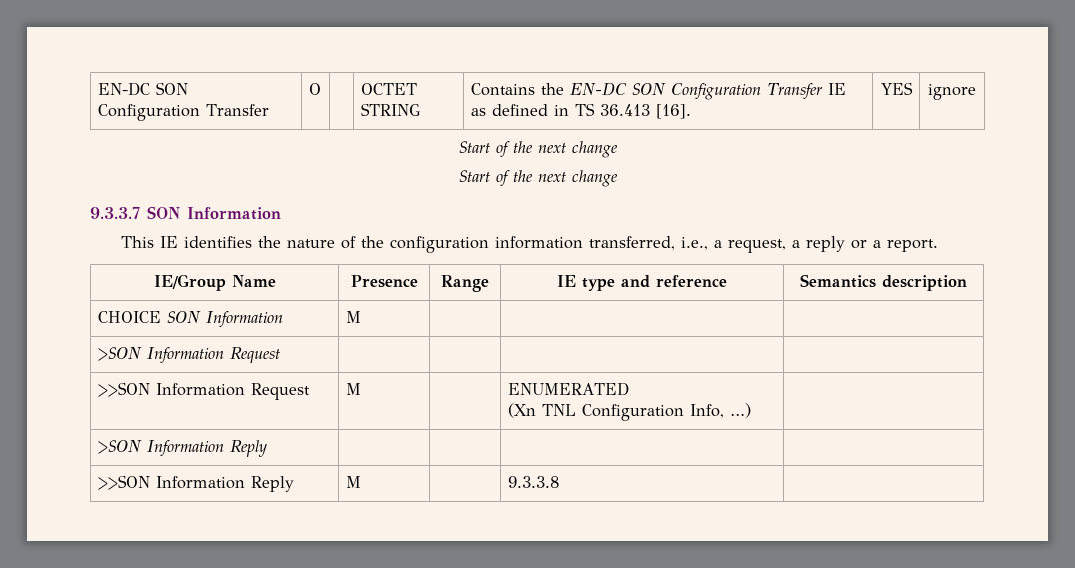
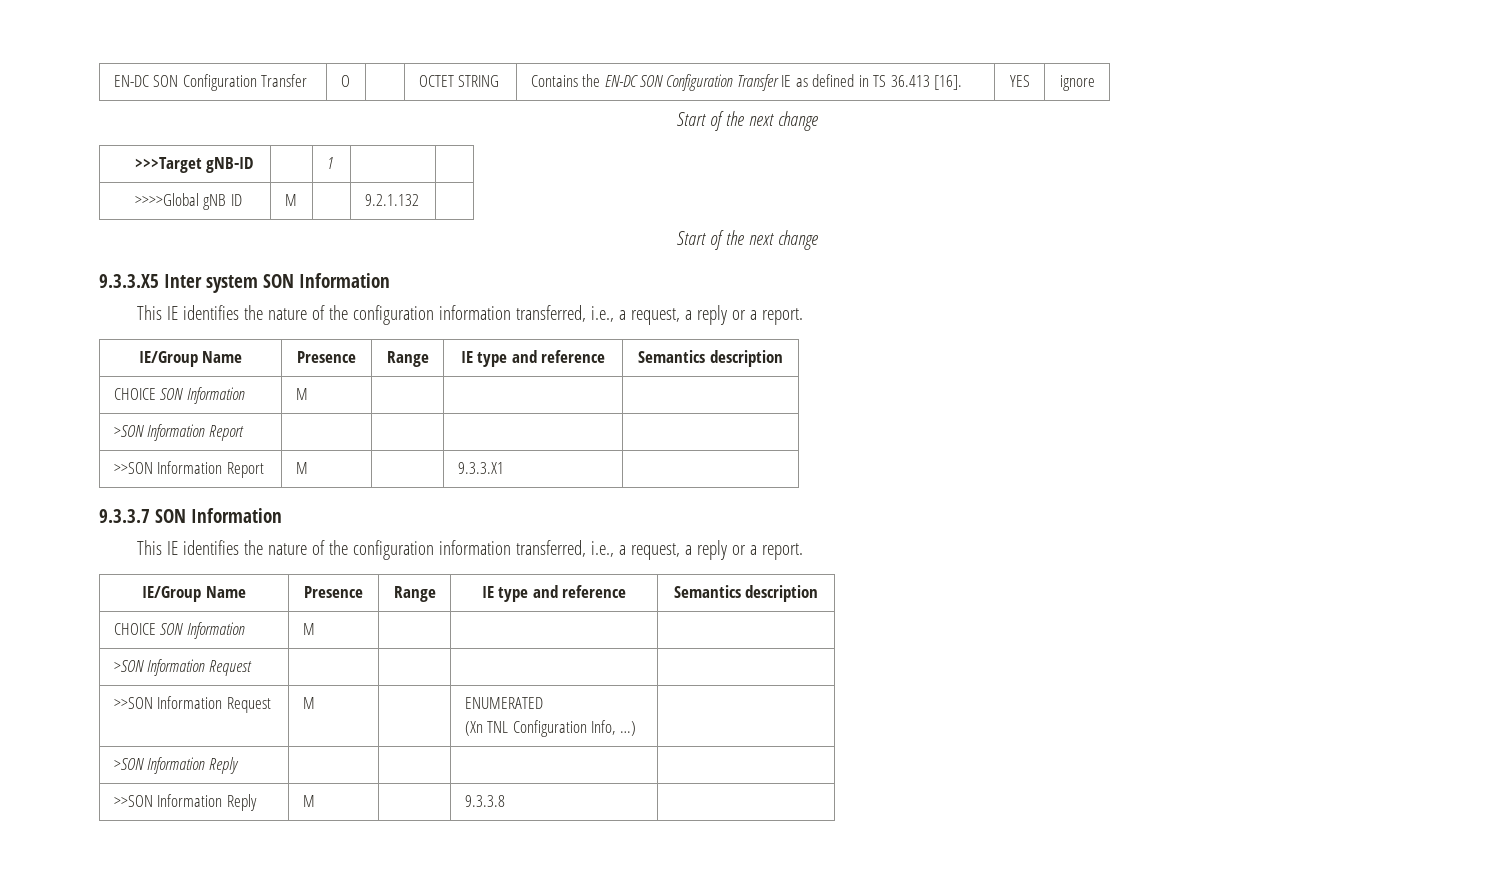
[458,170,618,187] // Start of the next change -> [134,157,254,173] [326,157,333,169] [134,193,242,210] [284,194,297,206] [364,194,419,206] [677,230,818,250] [99,273,390,293] [136,305,803,325] [138,351,243,367] [297,351,356,363] [386,351,429,367] [460,350,606,367] [638,350,783,367] [113,387,245,404] [295,388,308,400] [113,424,244,441] [113,461,264,478] [295,462,308,474] [457,462,504,474] // >>>Target gNB-ID | | 1 | | // >>>>Global gNB ID | M | | 9.2.1.132 | // Start of the next change // 9.3.3.X5 Inter system SON Information // This IE identifies the nature of the configuration information transferred, i.e., a request, a reply or a report. // IE/Group Name | Presence | Range | IE type and reference | Semantics description // CHOICE SON Information | M | | | // >SON Information Report | | | | // >>SON Information Report | M | | 9.3.3.X1 |

